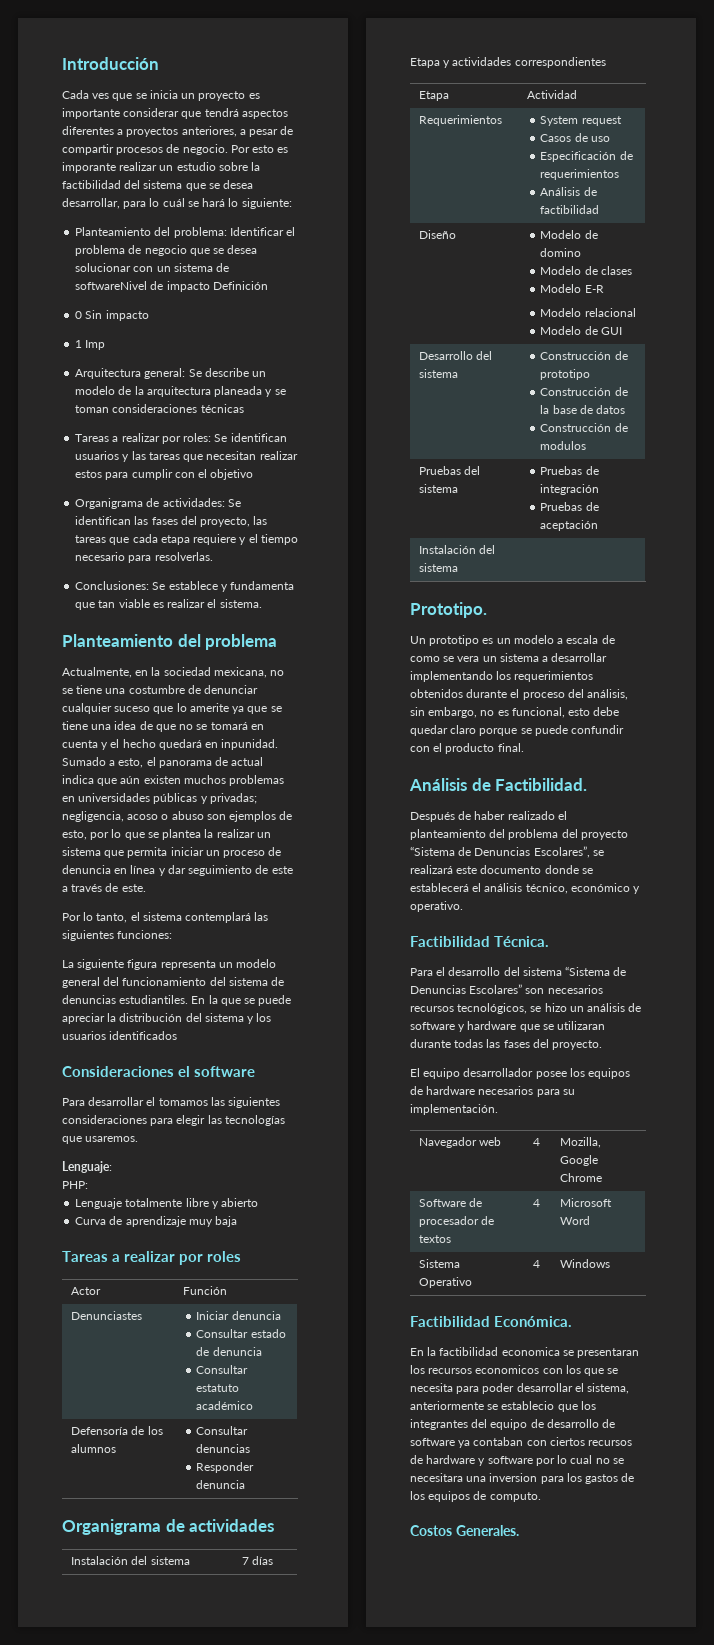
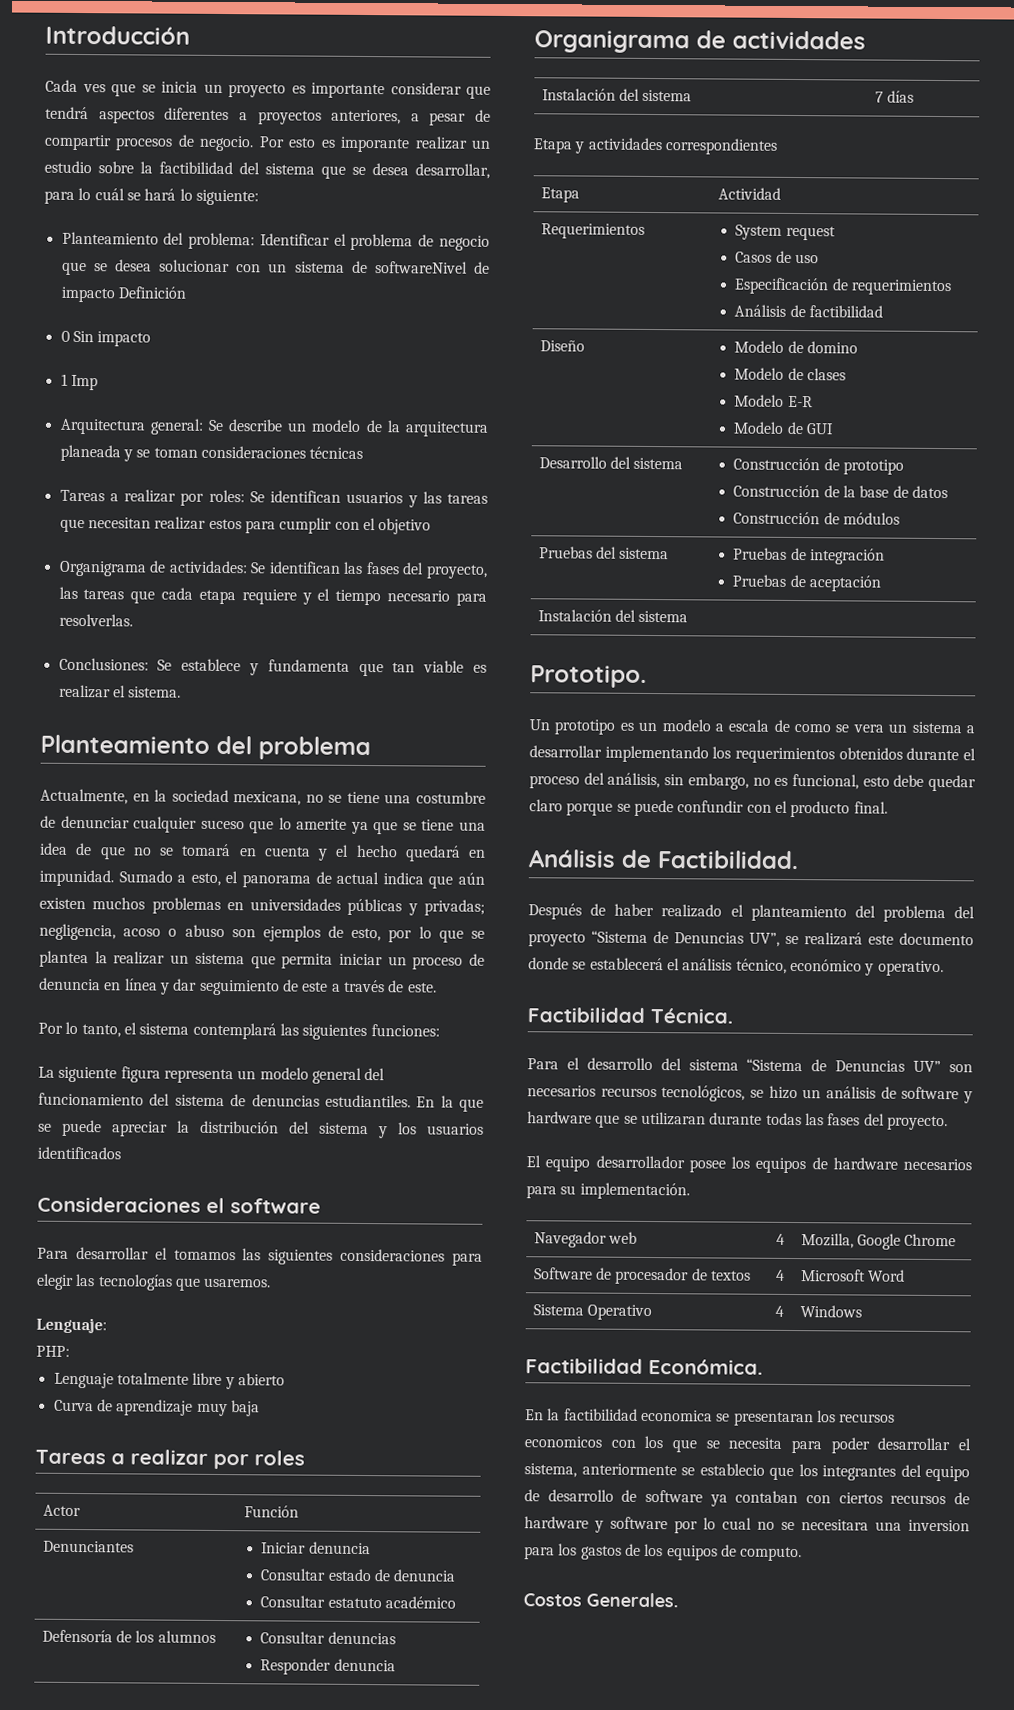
[221,739,279,750] inpunidad. -> [39,869,114,887] impunidad.
[71,1311,143,1320] Denunciastes -> [42,1540,134,1553] Denunciantes
[540,308,636,317] // Modelo relacional -> (813, 401) none
[540,441,587,450] modulos -> [842,512,900,525] módulos
[533,846,590,858] Escolares”, -> [749,932,780,947] UV”,
[469,984,523,994] Escolares” -> [913,1060,942,1073] UV”

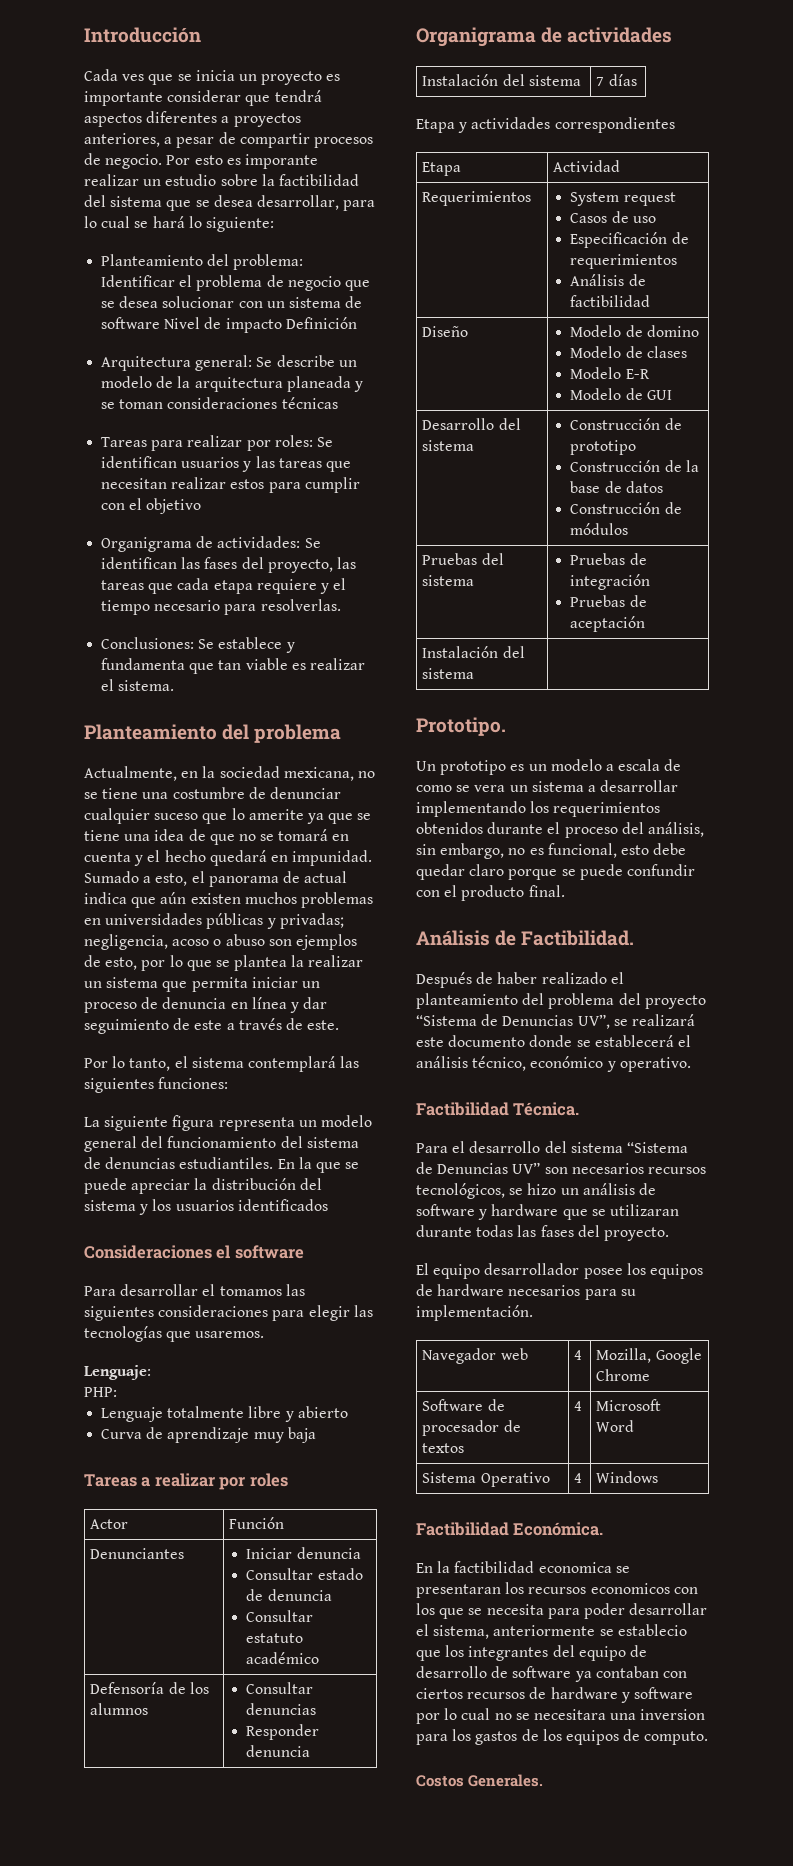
[94,188,125,201] cuál -> [101,216,131,228] cual
[374,261,468,274] softwareNivel -> [101,317,201,329] software Nivel
[60,330,152,347] [60,373,98,391] // 0 Sin impacto // 1 Imp -> (357, 323) none
[109,493,119,502] a -> [151,440,184,451] para

